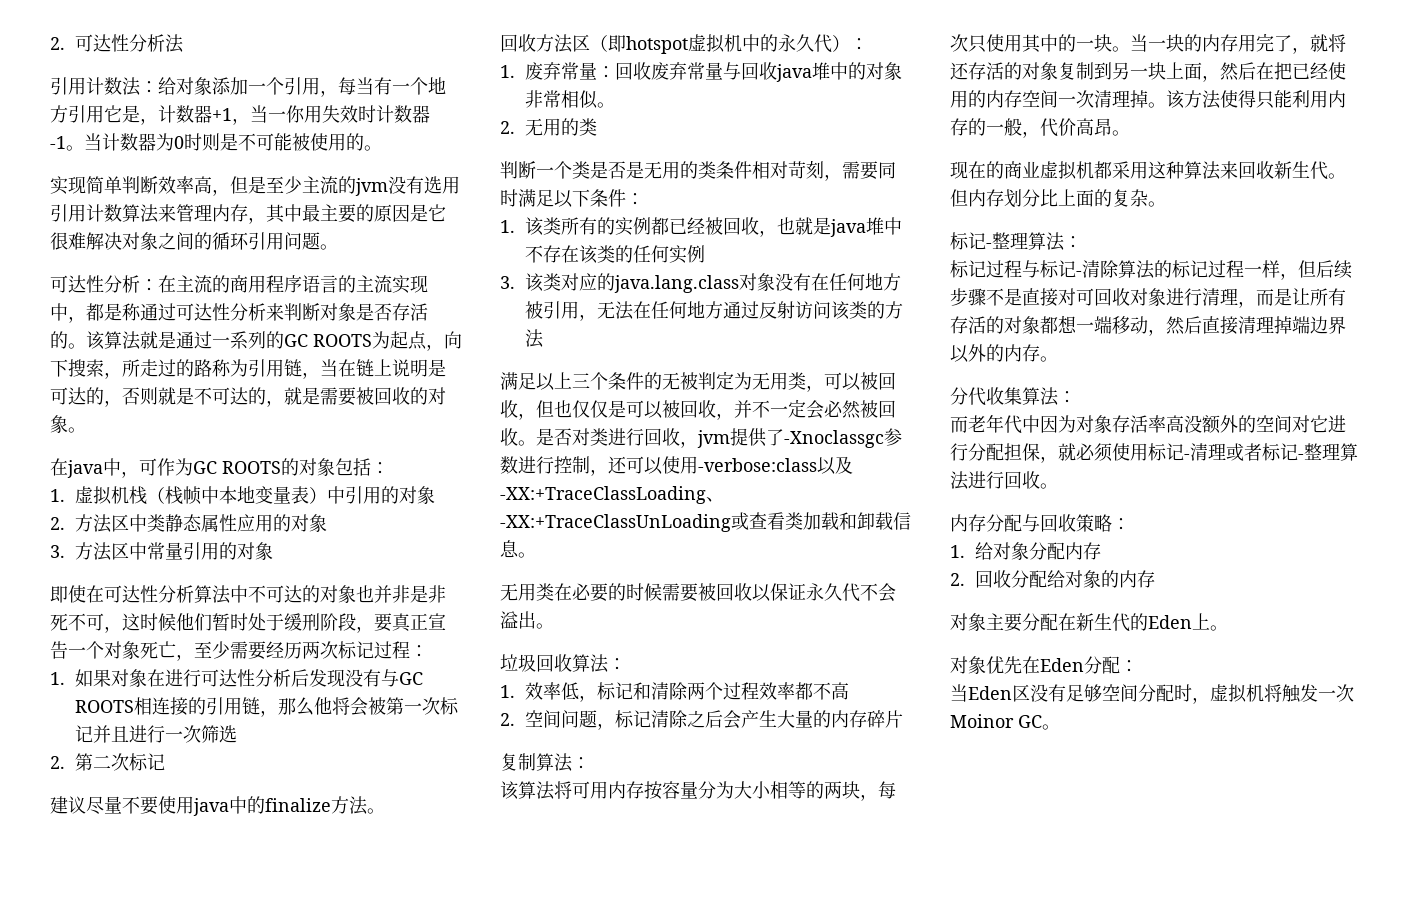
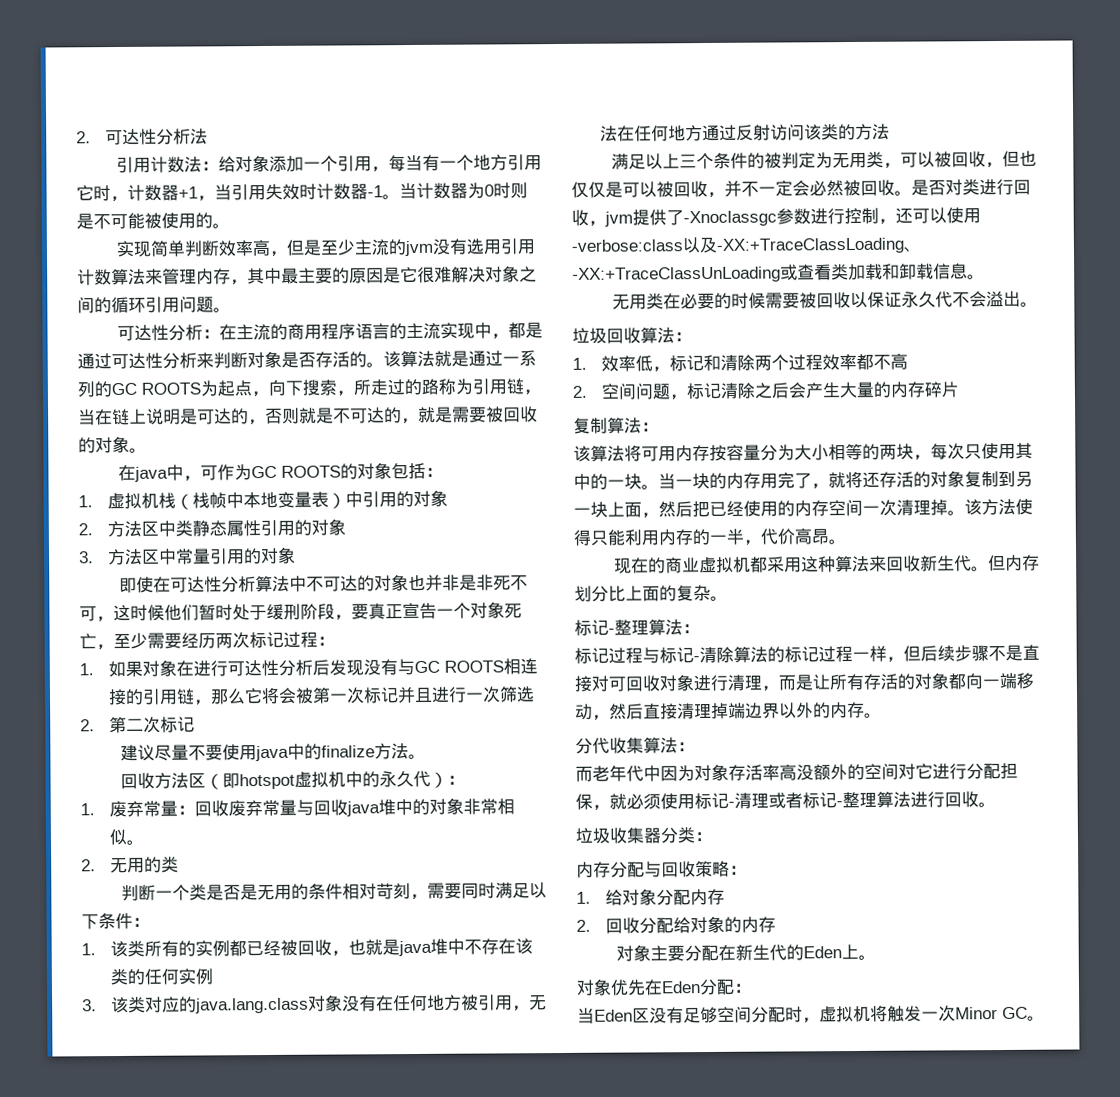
[122,105,140,123] 是 -> [93,185,111,202] 时
[268,105,305,123] 一你 -> [231,184,249,201] 引
[122,303,141,321] 称 -> (543, 330) none
[236,514,255,532] 应 -> [259,519,278,537] 引
[313,697,332,715] 他 -> [243,688,263,704] 它
[698,161,716,179] 类 -> (309, 891) none
[662,372,680,390] 无 -> (765, 160) none
[1256,62,1274,80] 在 -> (693, 509) none
[1004,118,1022,136] 般 -> [726,528,744,545] 半
[1058,315,1077,334] 想 -> [965,673,983,690] 向
(1058, 486) none -> [575,827,712,844] // 垃圾收集器分类：
[950,714,1014,728] Moinor -> [955,1007,998,1020] Minor

